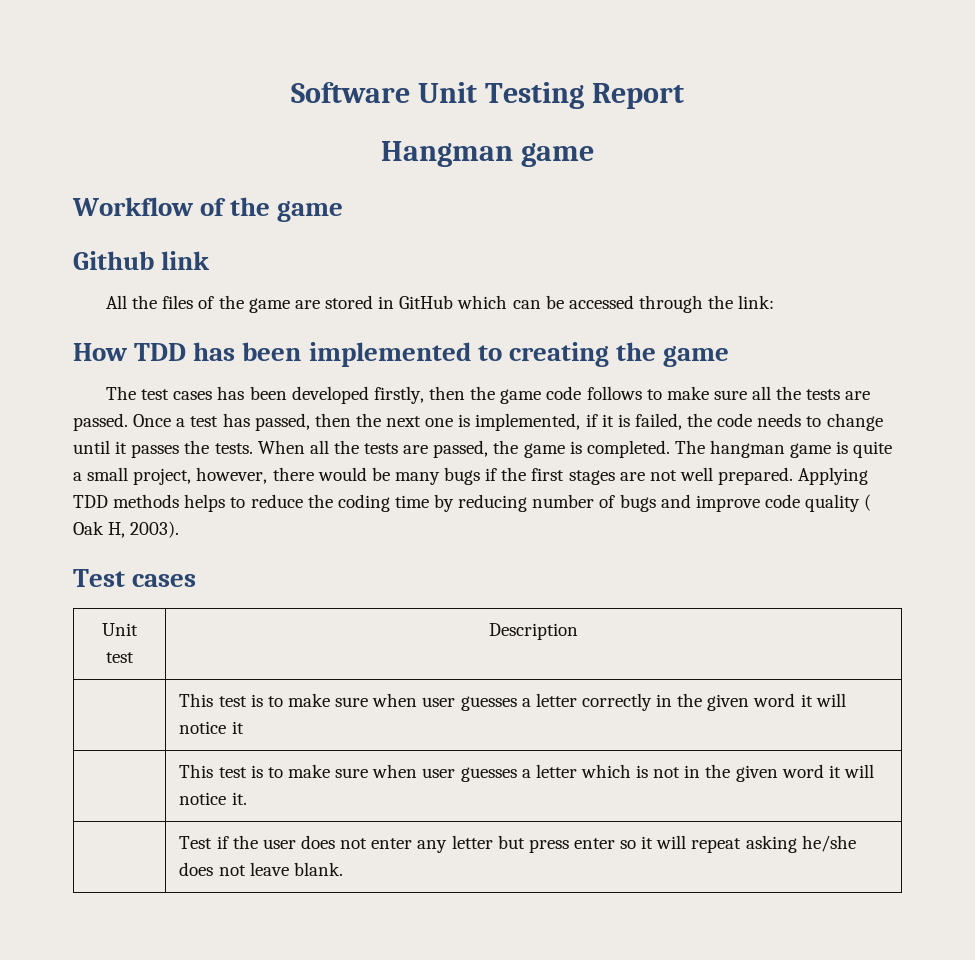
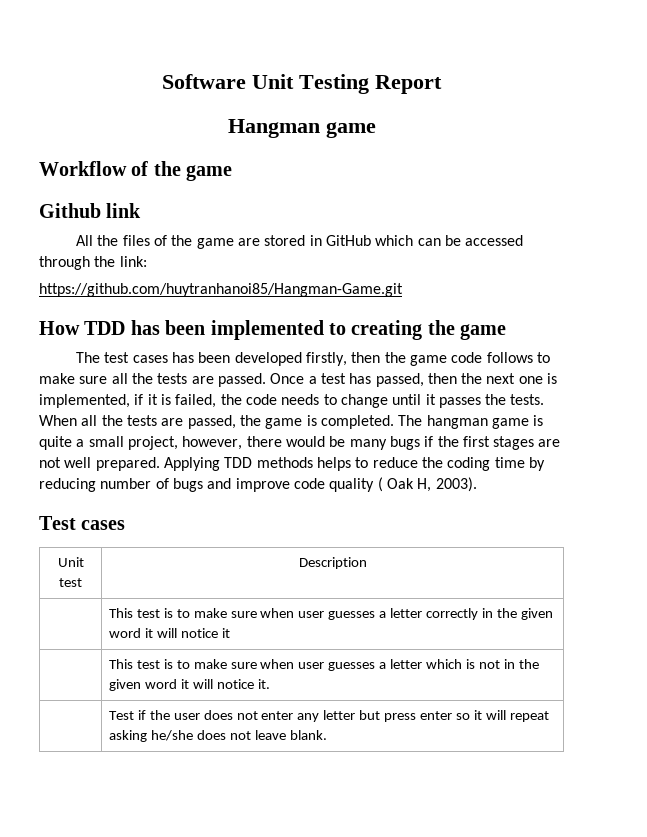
(775, 302) none -> [39,283,403,297] // https://github.com/huytranhanoi85/Hangman-Game.git

